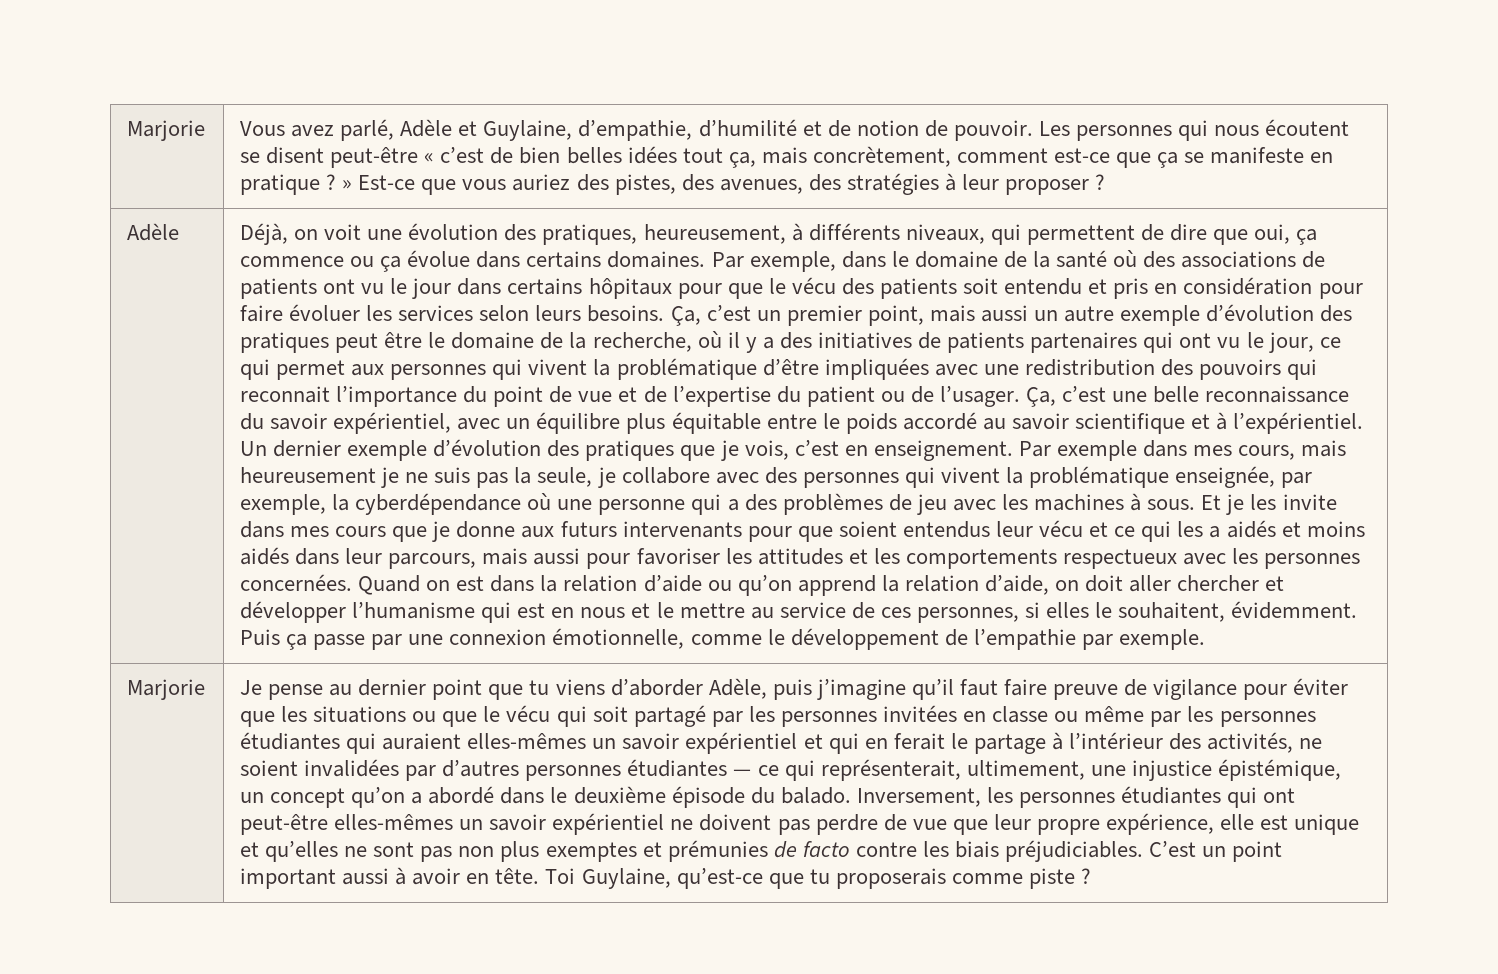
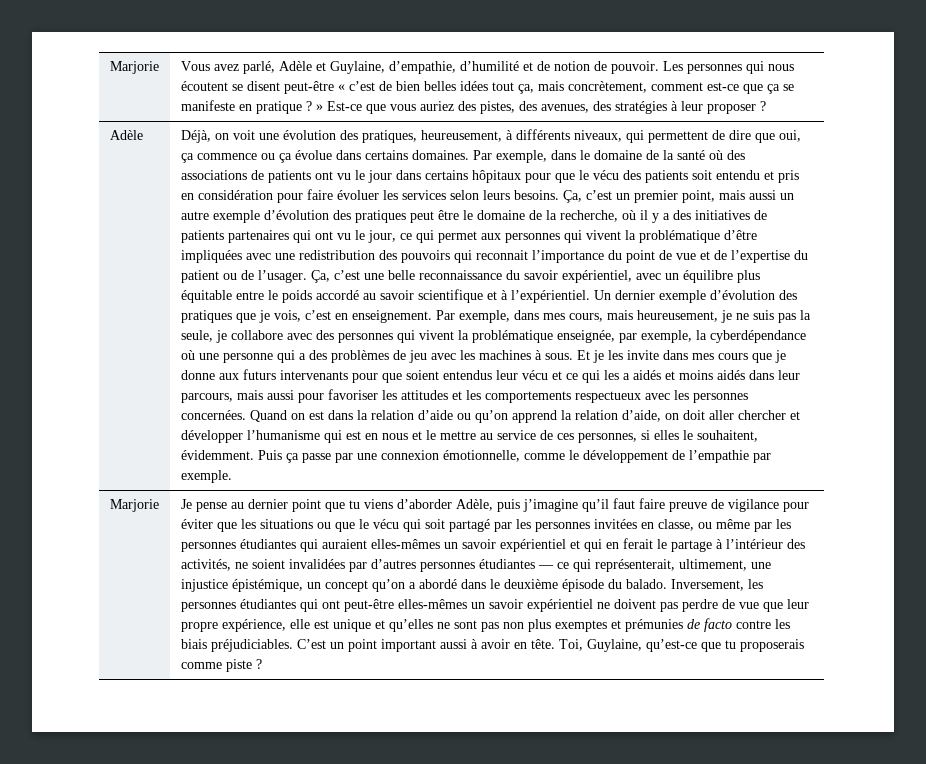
[1057,440,1138,461] exemple -> [458,310,510,323] exemple,
[240,467,377,483] heureusement -> [636,310,718,322] heureusement,
[992,706,1049,723] classe -> [657,519,694,531] classe,
[545,868,576,884] Toi -> [558,639,583,651] Toi,

